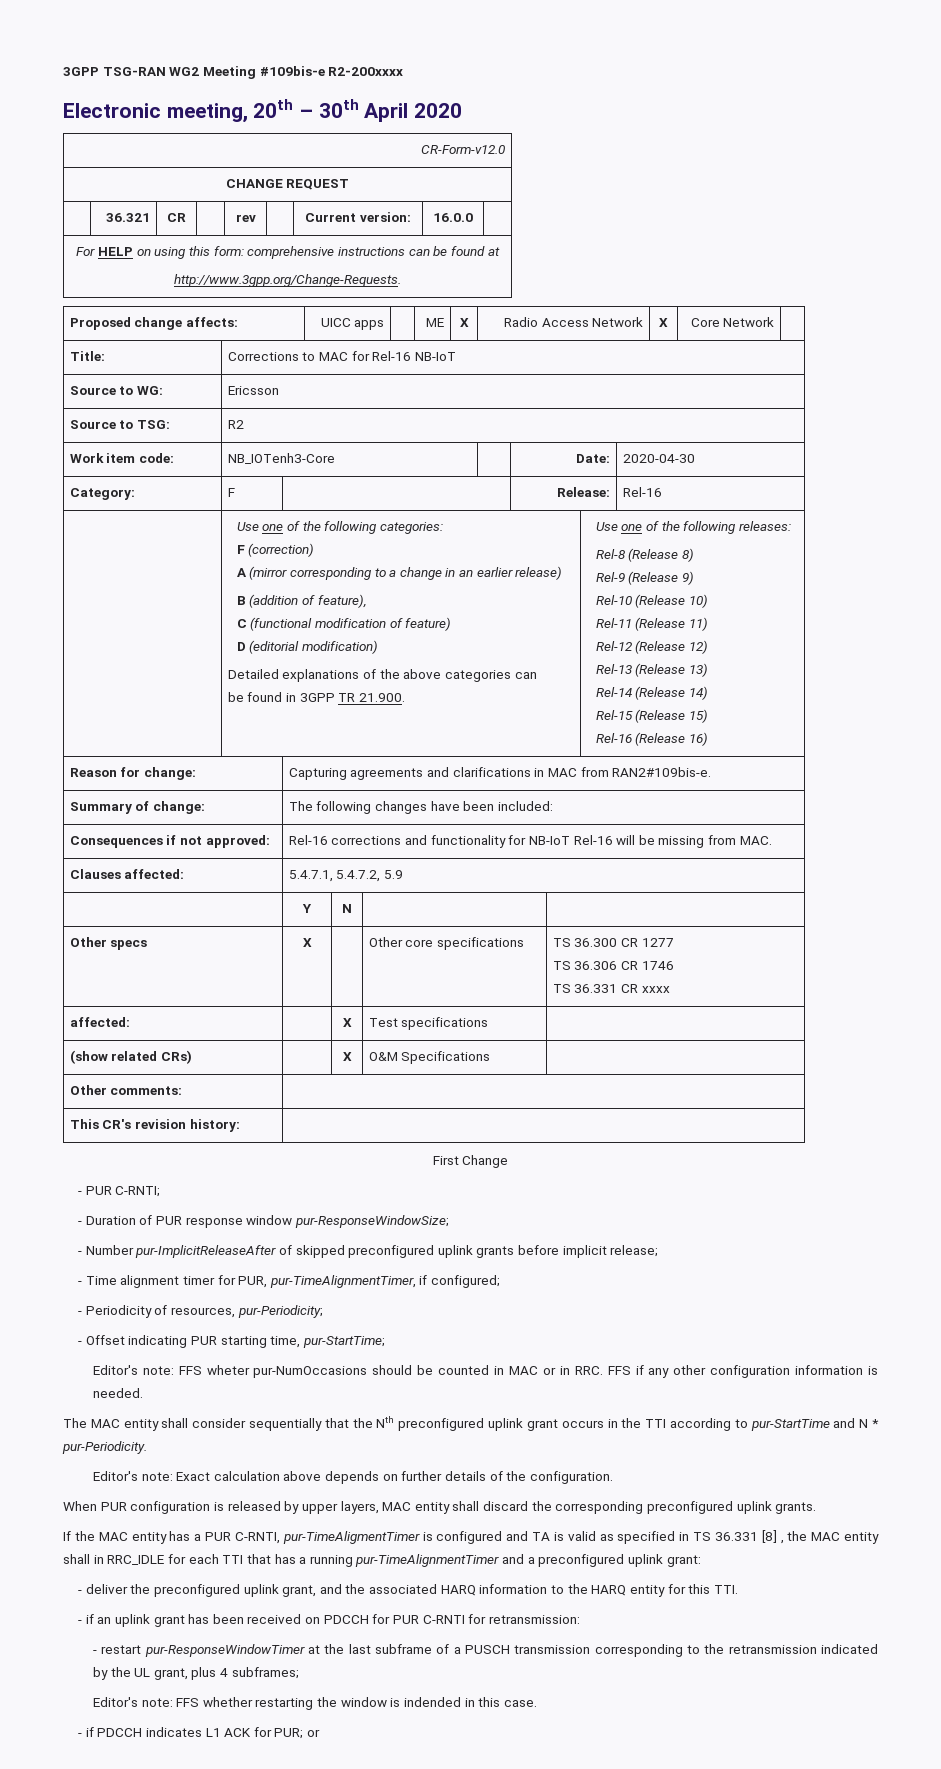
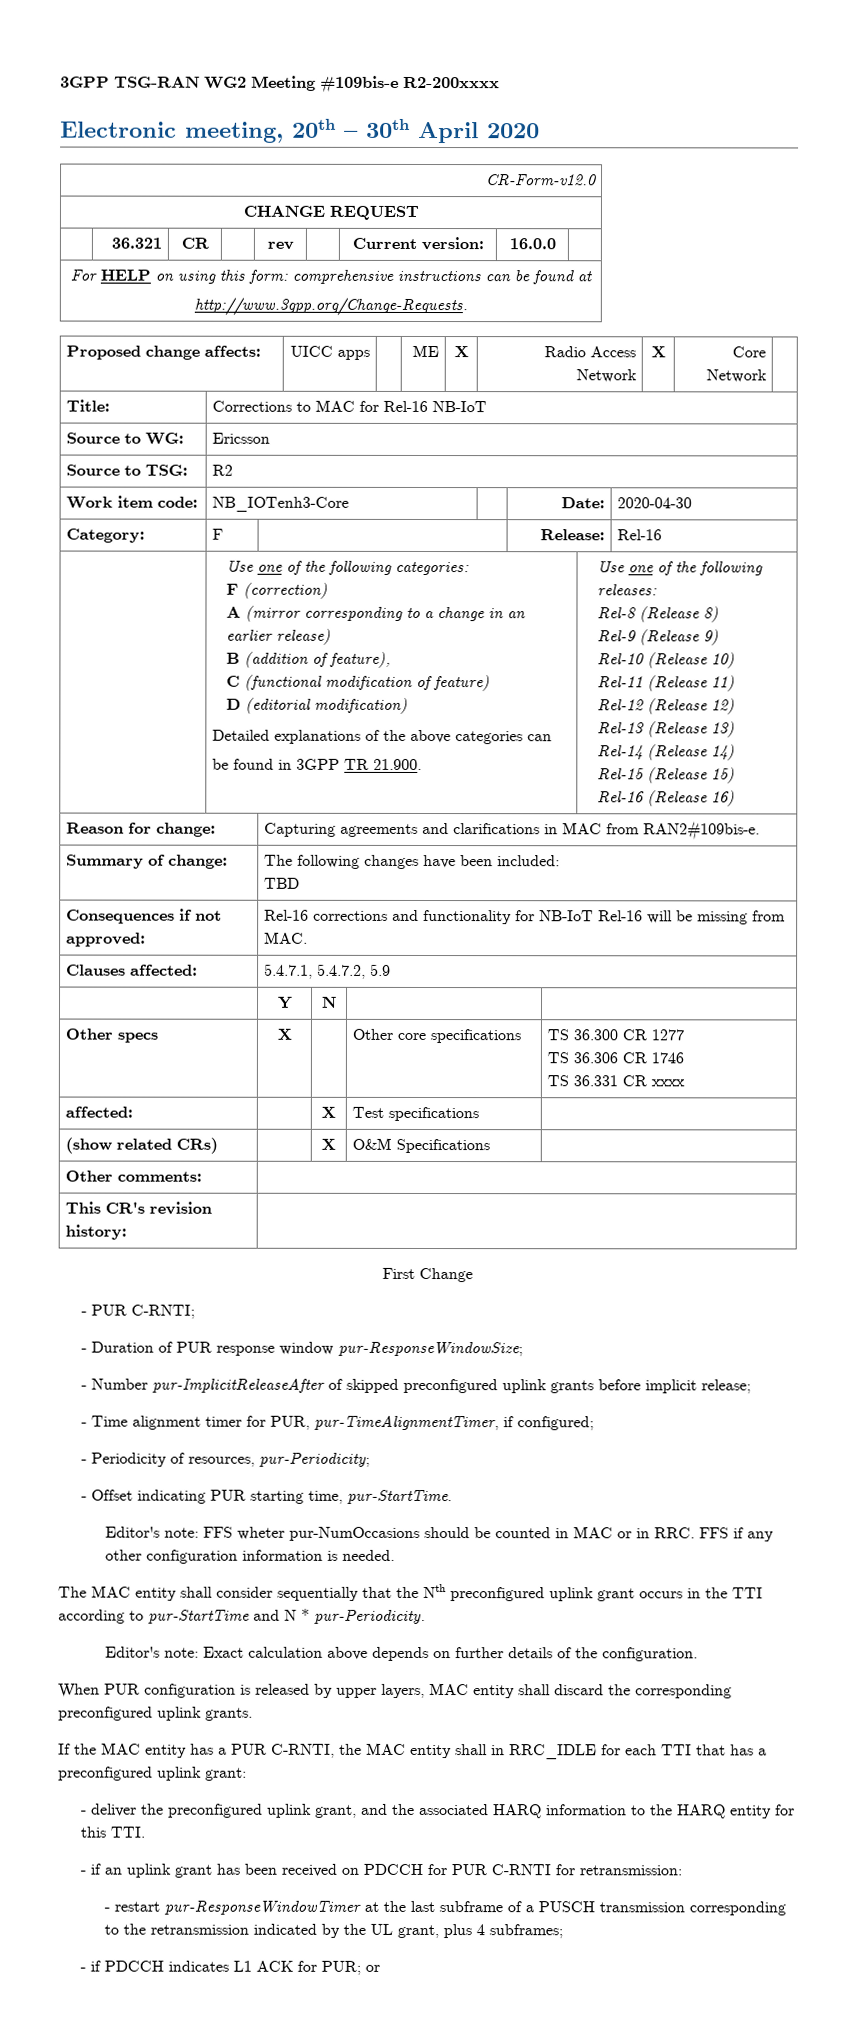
(553, 806) none -> [263,877,300,889] // TBD
[302,1336,385,1348] pur-StartTime; -> [347,1489,453,1505] pur-StartTime.
[282,1530,784,1544] pur-TimeAligmentTimer is configured and TA is valid as specified in TS 36.331 [8] , -> (335, 1750) none
[309,1554,535,1567] running pur-TimeAlignmentTimer and a -> (767, 1752) none
[92,1697,537,1710] // Editor's note: FFS whether restarting the window is indended in this case. -> (563, 1931) none

